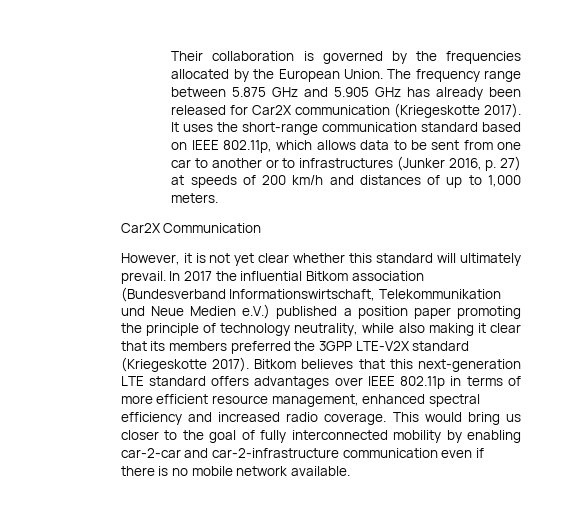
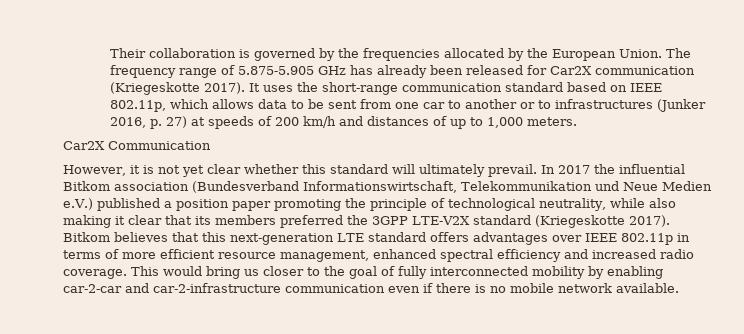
[171,87,370,97] between 5.875 GHz and 5.905 -> [220,65,314,75] of 5.875-5.905
[220,323,291,336] technology -> [447,198,535,211] technological

